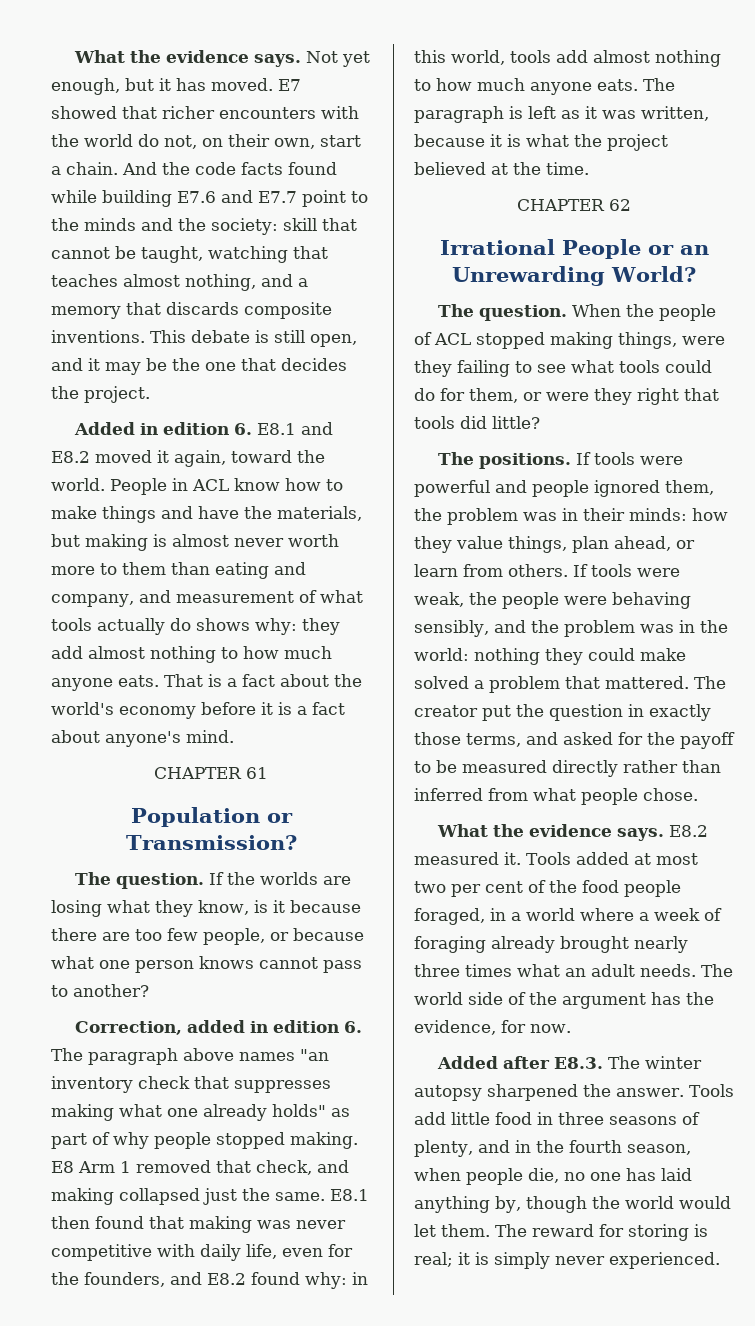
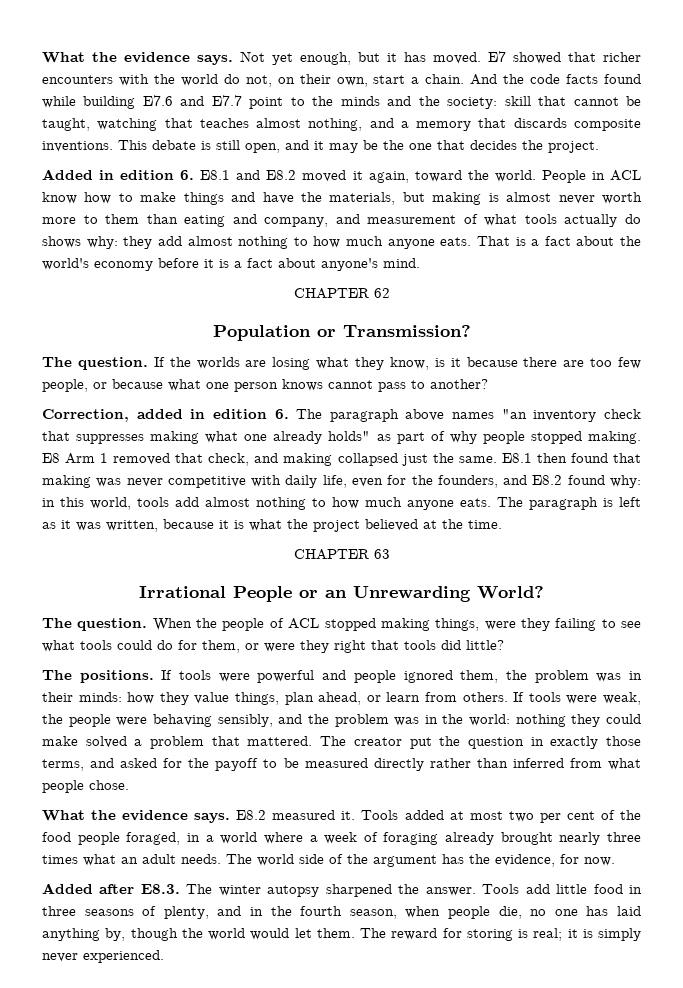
[246,767,268,779] 61 -> [373,288,390,298] 62
[609,199,631,211] 62 -> [373,549,390,559] 63

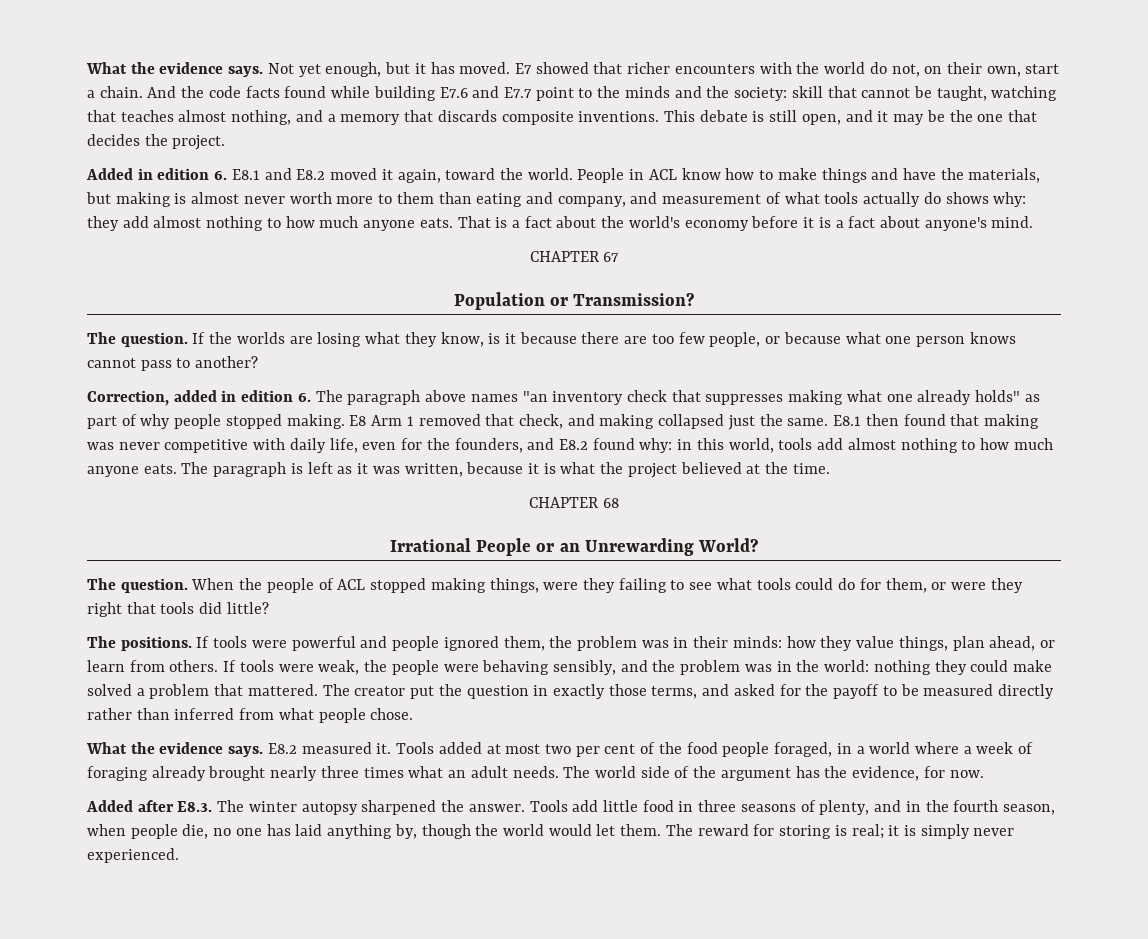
[373,288,390,298] 62 -> [603,252,620,262] 67
[373,549,390,559] 63 -> [602,498,619,508] 68

